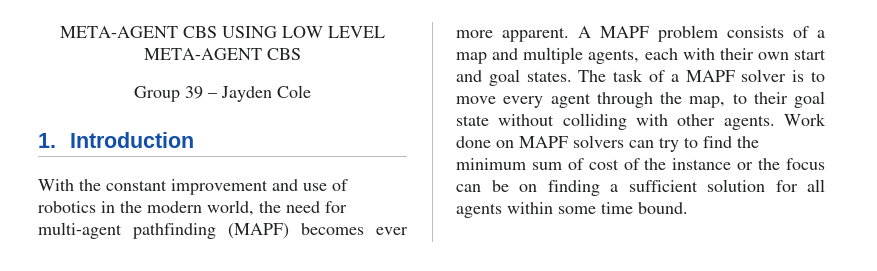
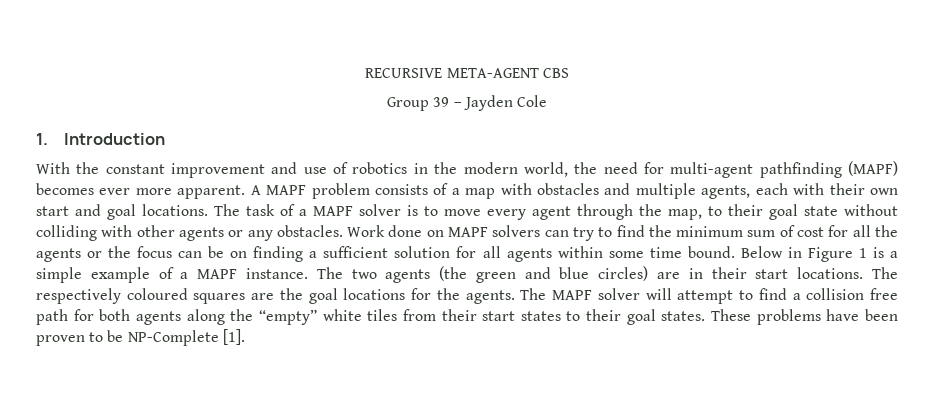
[60,26,385,38] META-AGENT CBS USING LOW LEVEL -> [365,68,443,78] RECURSIVE
(487, 58) none -> [500,183,600,195] with obstacles
[526,71,572,82] states. -> [142,204,208,216] locations.
[723,115,775,130] agents. -> [178,225,343,241] agents or any obstacles.
[623,158,732,170] of the instance -> [828,225,899,237] [36,248,81,262] for all the agents
(688, 208) none -> [740,246,899,262] [36,266,898,283] [36,288,898,304] [36,309,898,325] [36,329,245,346] Below in Figure 1 is a simple example of a MAPF instance. The two agents (the green and blue circles) are in their start locations. The respectively coloured squares are the goal locations for the agents. The MAPF solver will attempt to find a collision free path for both agents along the “empty” white tiles from their start states to their goal states. These problems have been proven to be NP-Complete [1].

